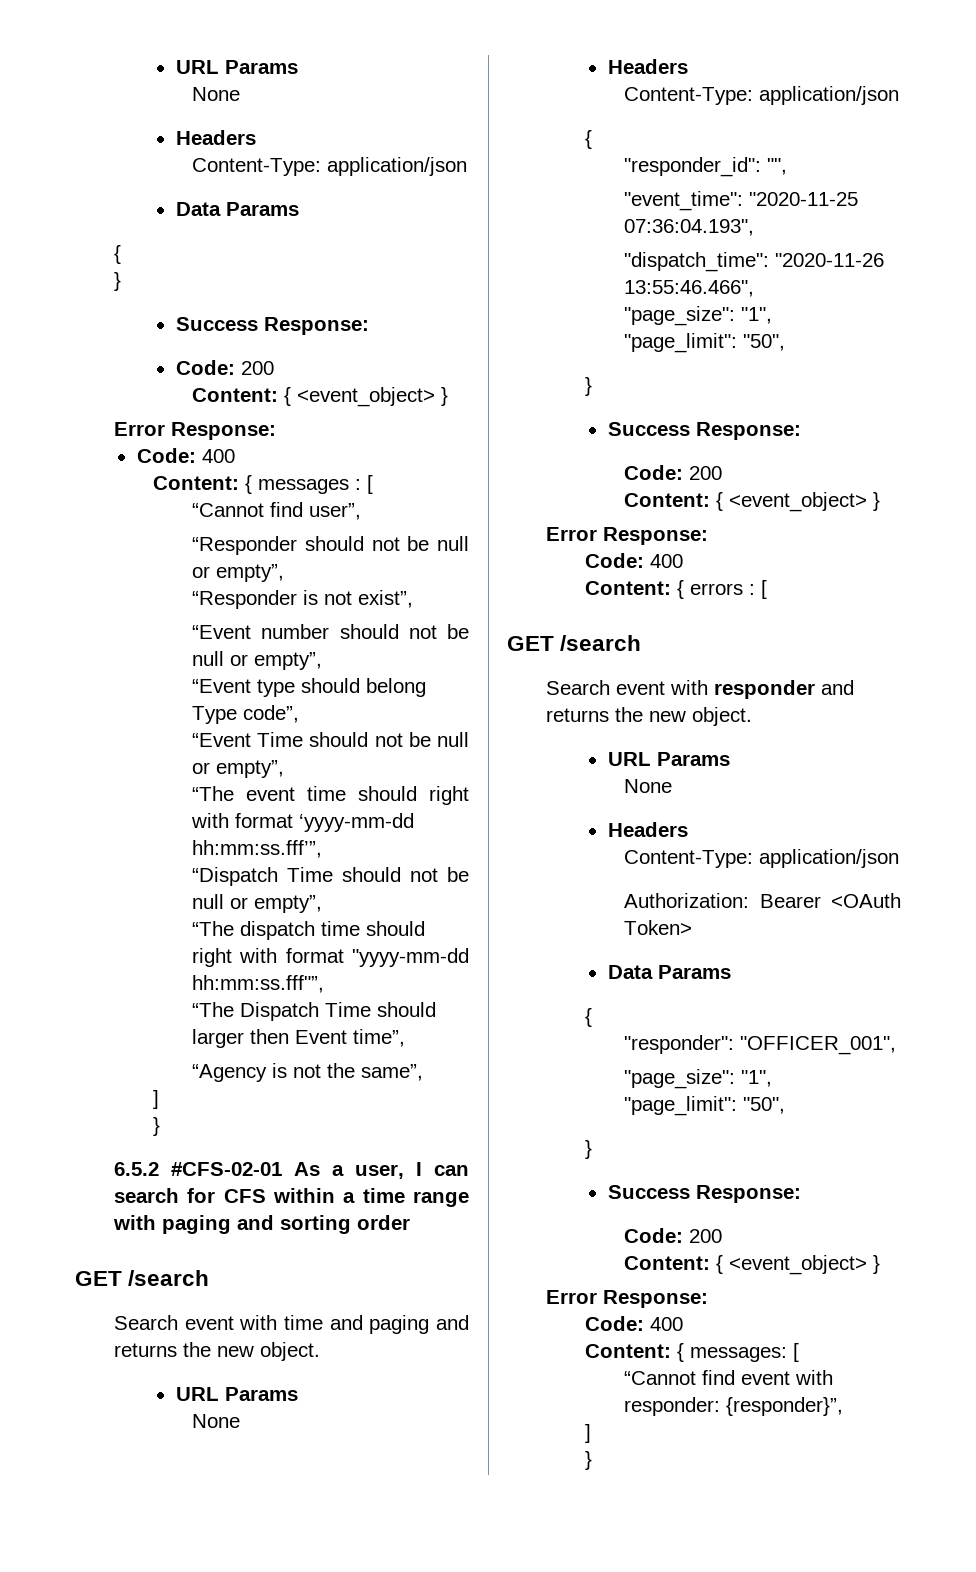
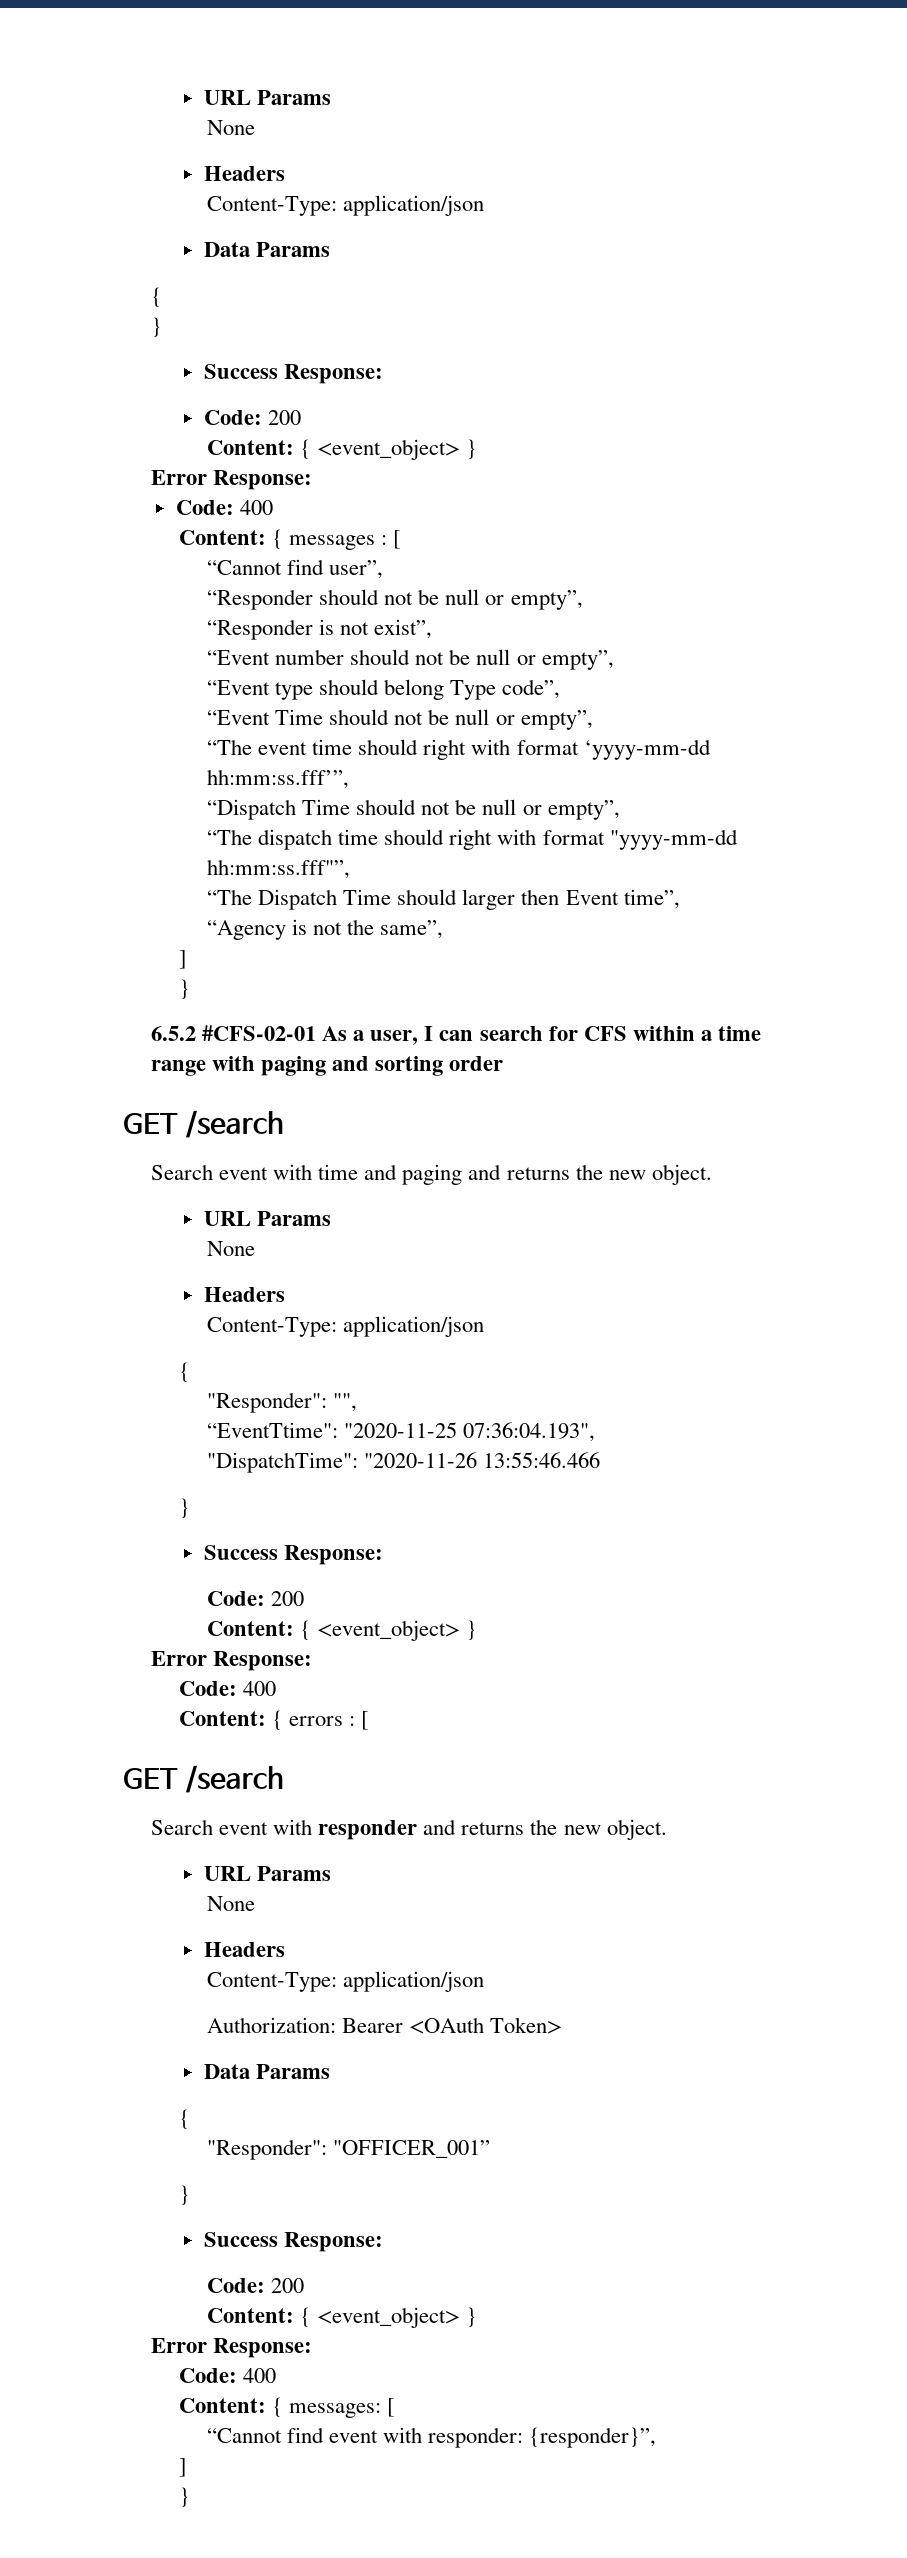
[624,157,762,177] "responder_id": -> [207,1392,328,1413] "Responder":
[624,191,744,211] "event_time": -> [207,1422,339,1438] “EventTtime":
[624,252,885,272] [624,280,755,297] [624,306,773,326] [624,333,786,353] "dispatch_time": "2020-11-26 13:55:46.466", // "page_size": "1", // "page_limit": "50", -> [207,1452,601,1473] "DispatchTime": "2020-11-26 13:55:46.466
[624,1035,897,1055] [624,1069,773,1089] [624,1096,786,1116] "responder": "OFFICER_001", // "page_size": "1", // "page_limit": "50", -> [207,2139,491,2160] "Responder": "OFFICER_001”

